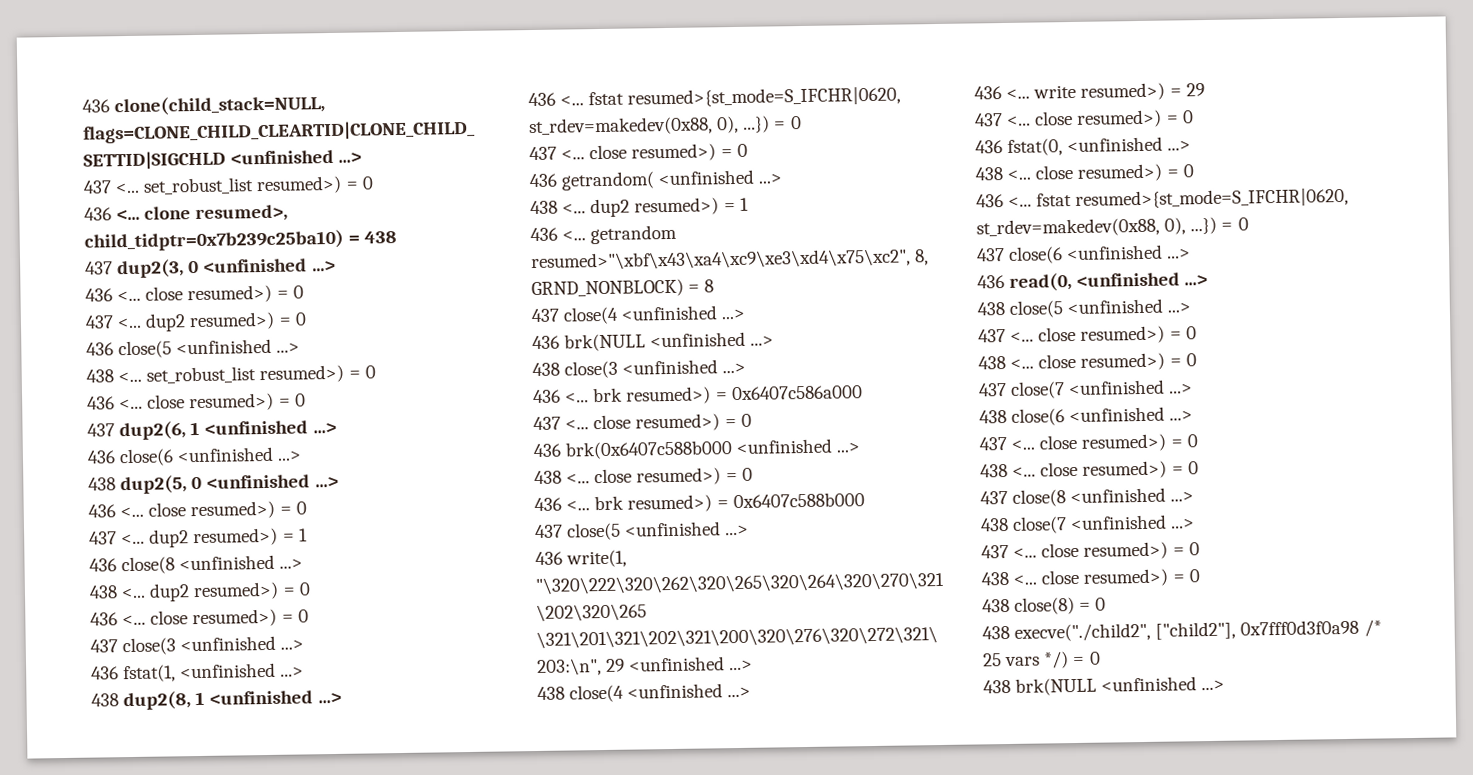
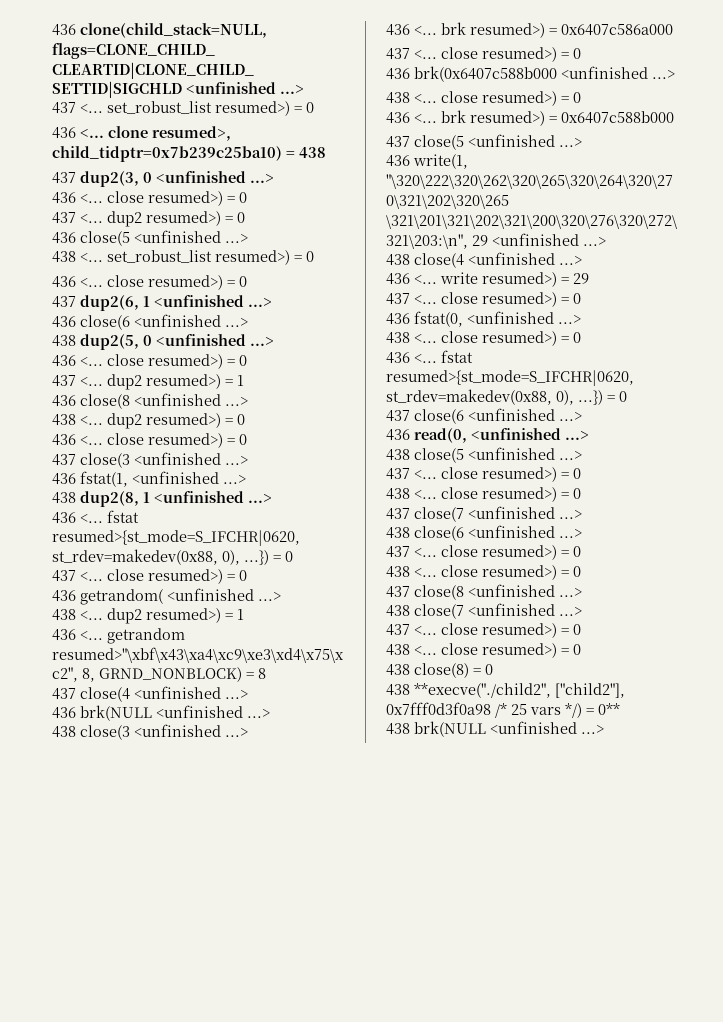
[1014,622,1152,642] execve("./child2", -> [414,683,551,698] **execve("./child2",
[1088,651,1101,665] 0 -> [598,703,620,715] 0**

